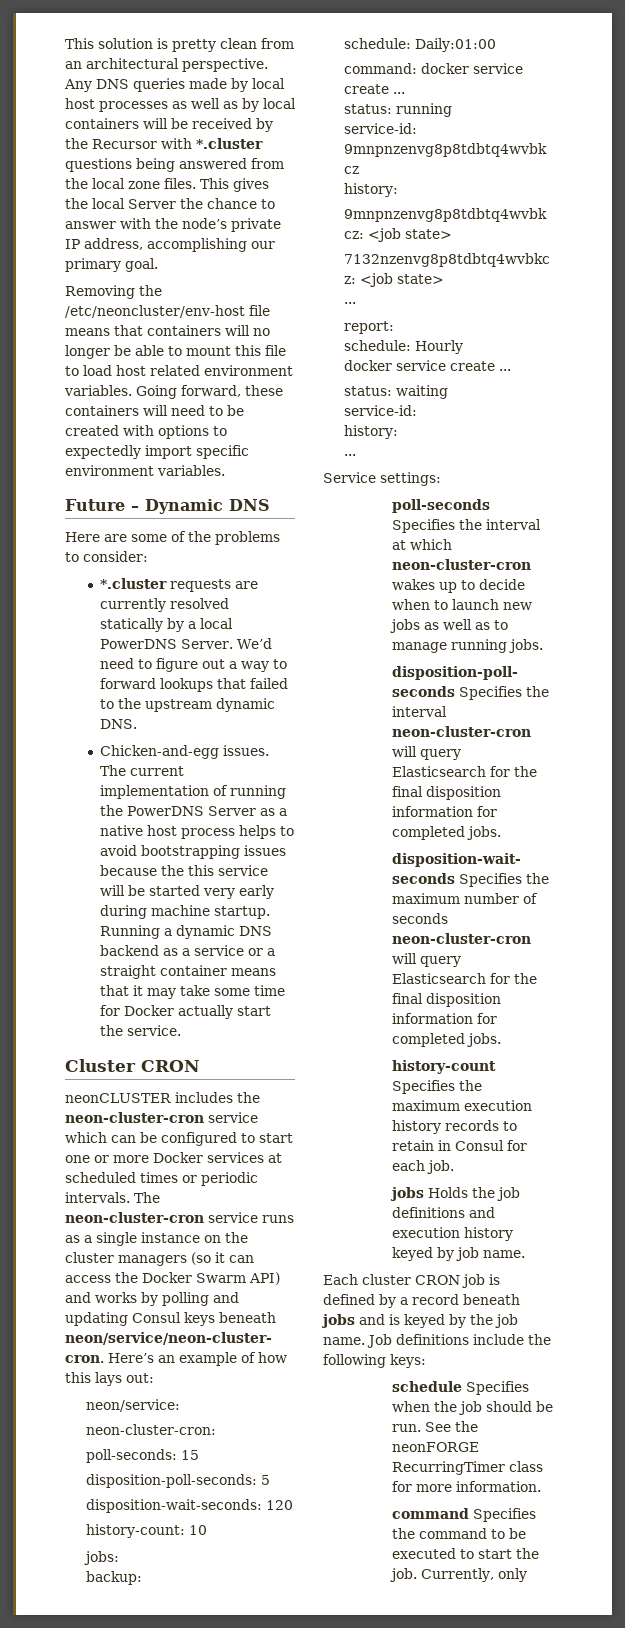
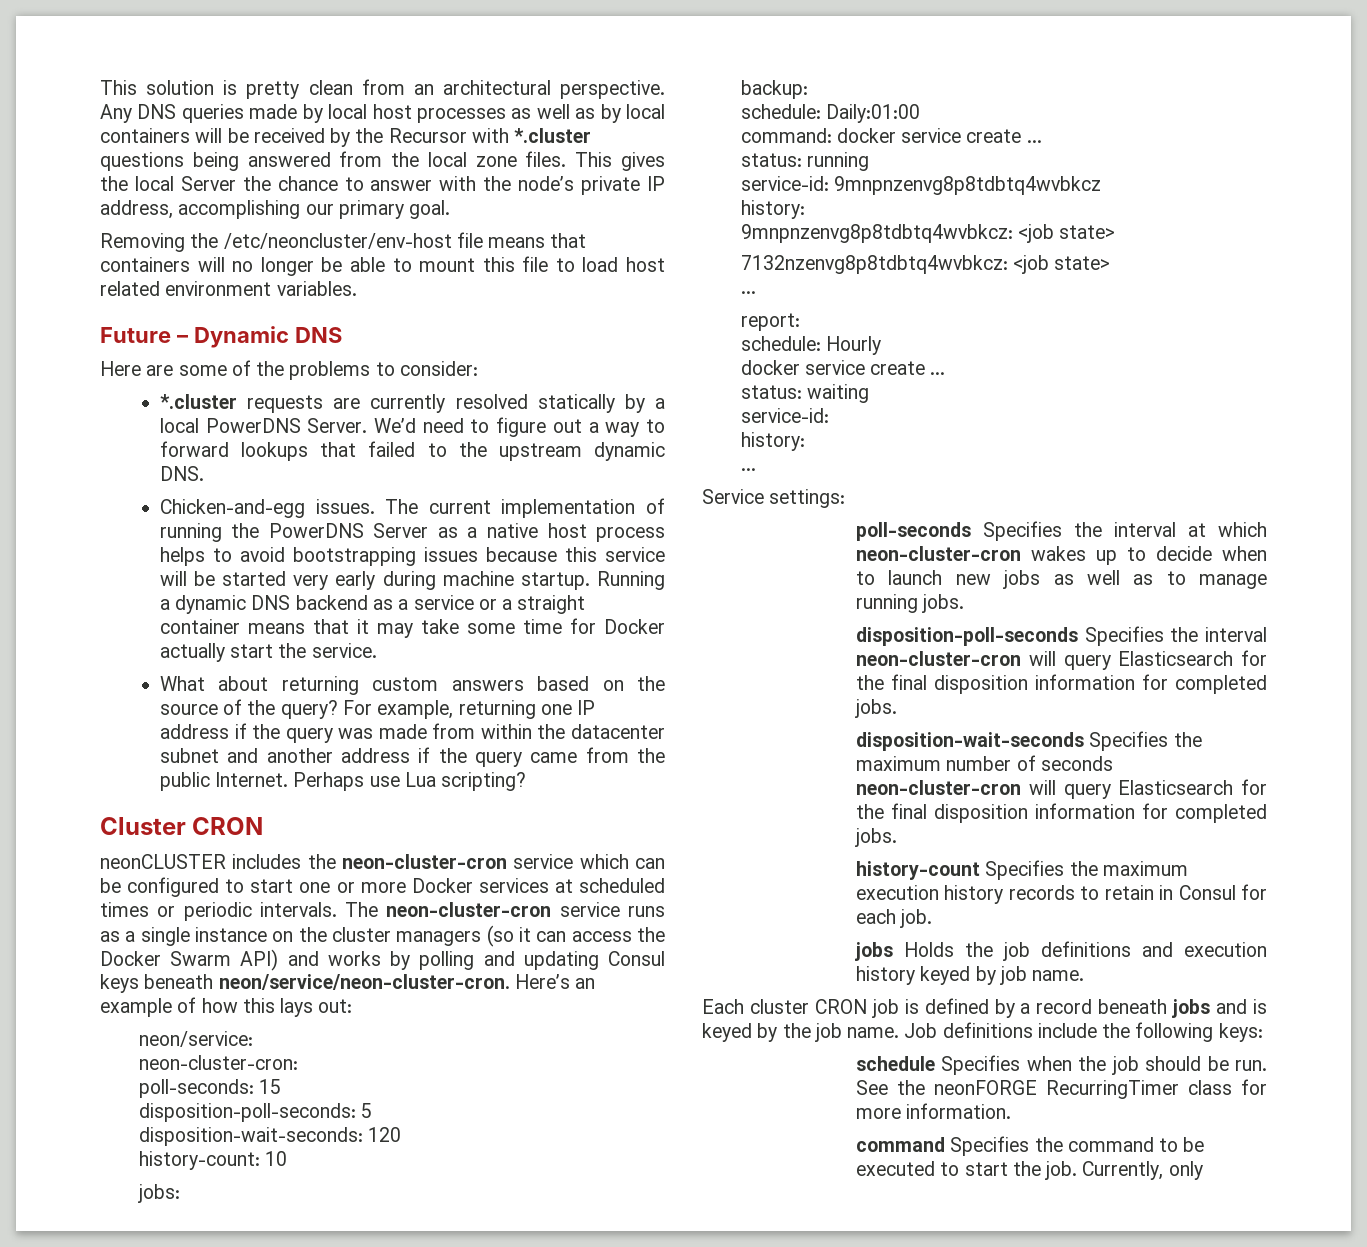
[136,385,283,399] [65,405,244,416] [65,425,227,439] [65,445,249,459] [65,465,225,476] Going forward, these containers will need to be created with options to expectedly import specific environment variables. -> (357, 288) none
[161,865,185,876] the -> (557, 554) none
(182, 1030) none -> [159,676,665,695] [159,699,596,719] [159,723,665,743] [159,747,666,767] [159,772,527,791] // What about returning custom answers based on the source of the query? For example, returning one IP address if the query was made from within the datacenter subnet and another address if the query came from the public Internet. Perhaps use Lua scripting?

